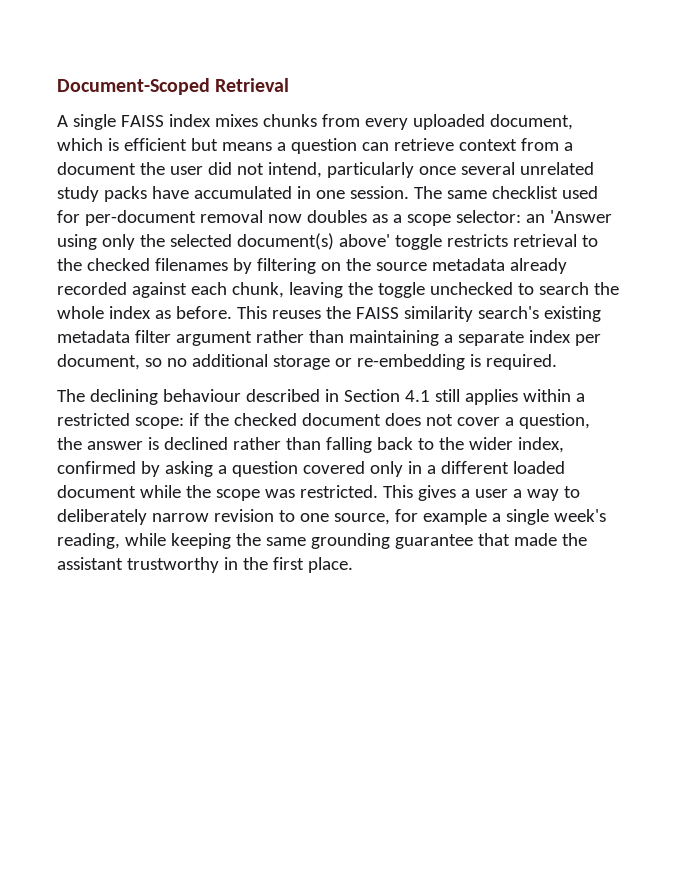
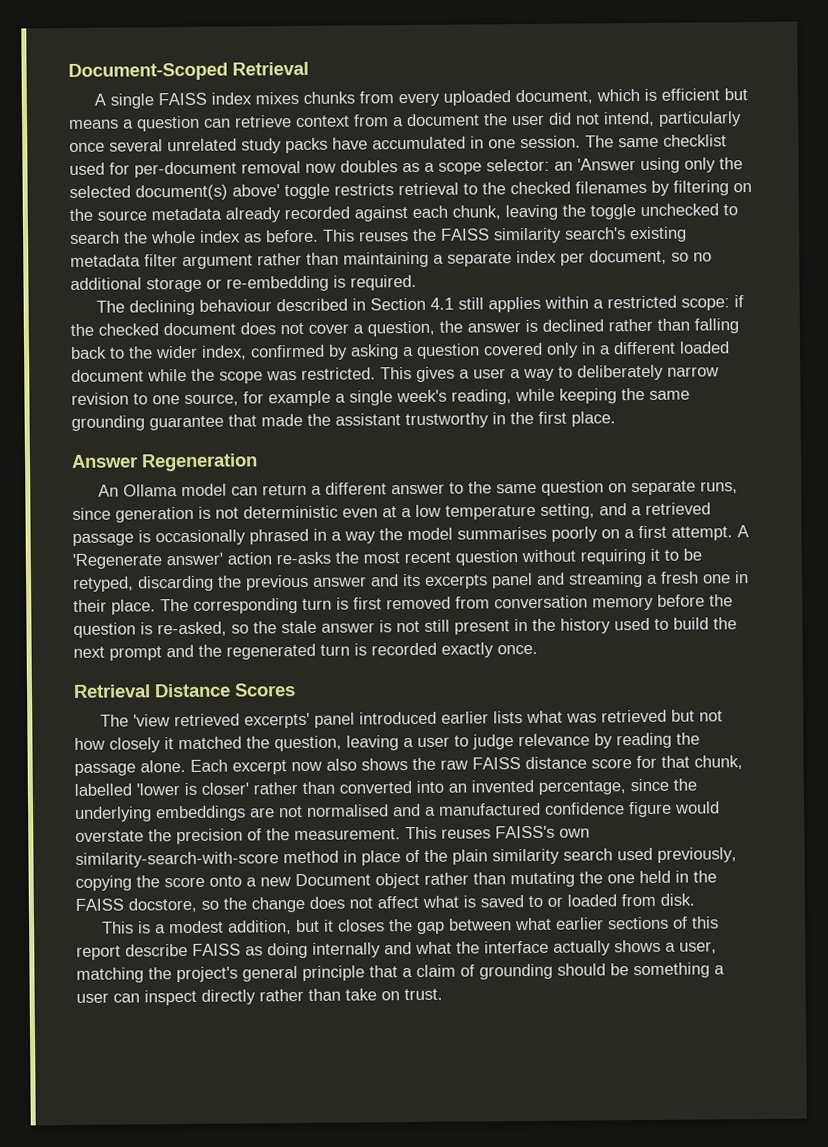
(353, 565) none -> [71,453,258,472] [98,480,739,497] [72,502,711,523] [72,525,749,546] [72,548,702,569] [73,571,749,592] [73,594,733,615] [73,617,737,638] [73,642,538,661] [73,683,296,698] [100,709,724,729] [74,732,700,753] [74,755,743,776] [74,778,697,796] [75,801,720,822] [75,825,590,845] [75,847,737,868] [75,870,717,891] [75,893,695,913] [102,916,720,935] [76,939,717,960] [76,962,725,983] [76,988,443,1006] // Answer Regeneration // An Ollama model can return a different answer to the same question on separate runs, since generation is not deterministic even at a low temperature setting, and a retrieved passage is occasionally phrased in a way the model summarises poorly on a first attempt. A 'Regenerate answer' action re-asks the most recent question without requiring it to be retyped, discarding the previous answer and its excerpts panel and streaming a fresh one in their place. The corresponding turn is first removed from conversation memory before the question is re-asked, so the stale answer is not still present in the history used to build the next prompt and the regenerated turn is recorded exactly once. // Retrieval Distance Scores // The 'view retrieved excerpts' panel introduced earlier lists what was retrieved but not how closely it matched the question, leaving a user to judge relevance by reading the passage alone. Each excerpt now also shows the raw FAISS distance score for that chunk, labelled 'lower is closer' rather than converted into an invented percentage, since the underlying embeddings are not normalised and a manufactured confidence figure would overstate the precision of the measurement. This reuses FAISS's own similarity-search-with-score method in place of the plain similarity search used previously, copying the score onto a new Document object rather than mutating the one held in the FAISS docstore, so the change does not affect what is saved to or loaded from disk. // This is a modest addition, but it closes the gap between what earlier sections of this report describe FAISS as doing internally and what the interface actually shows a user, matching the project's general principle that a claim of grounding should be something a user can inspect directly rather than take on trust.

